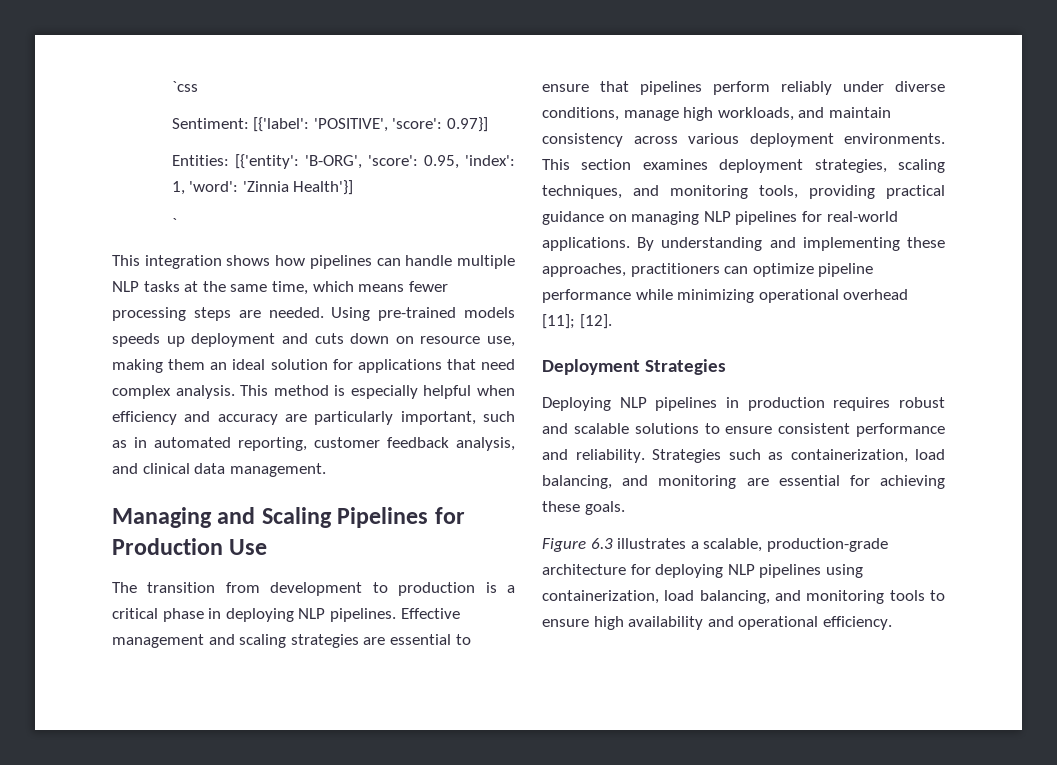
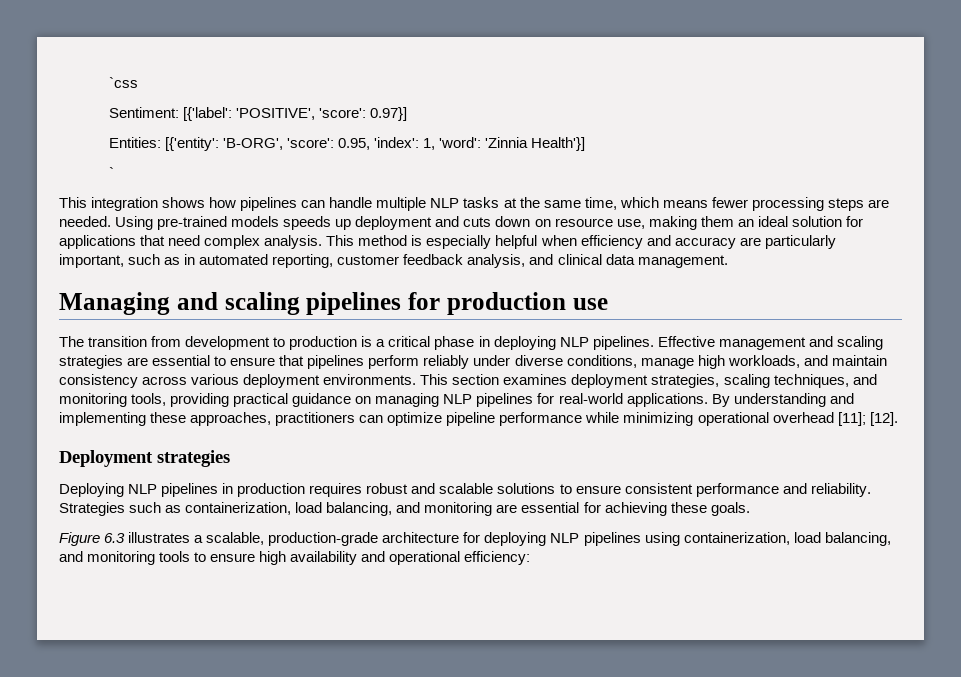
[261,507,465,528] [112,538,268,555] Scaling Pipelines for Production Use -> [224,292,608,315] scaling pipelines for production use
[645,359,727,375] Strategies -> [157,450,230,467] strategies
[822,616,892,630] efficiency. -> [464,551,531,565] efficiency:

